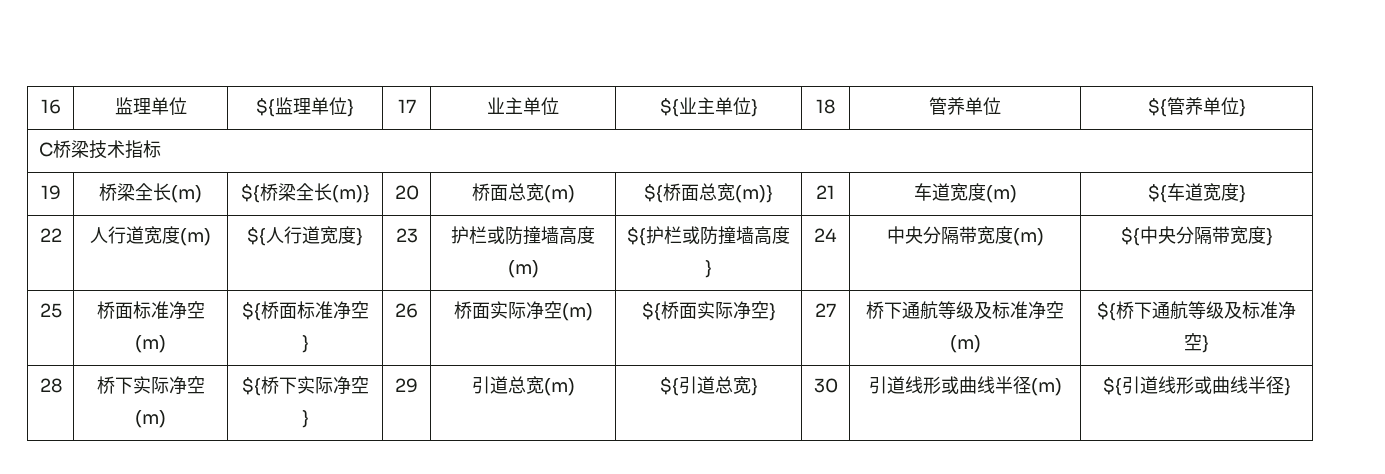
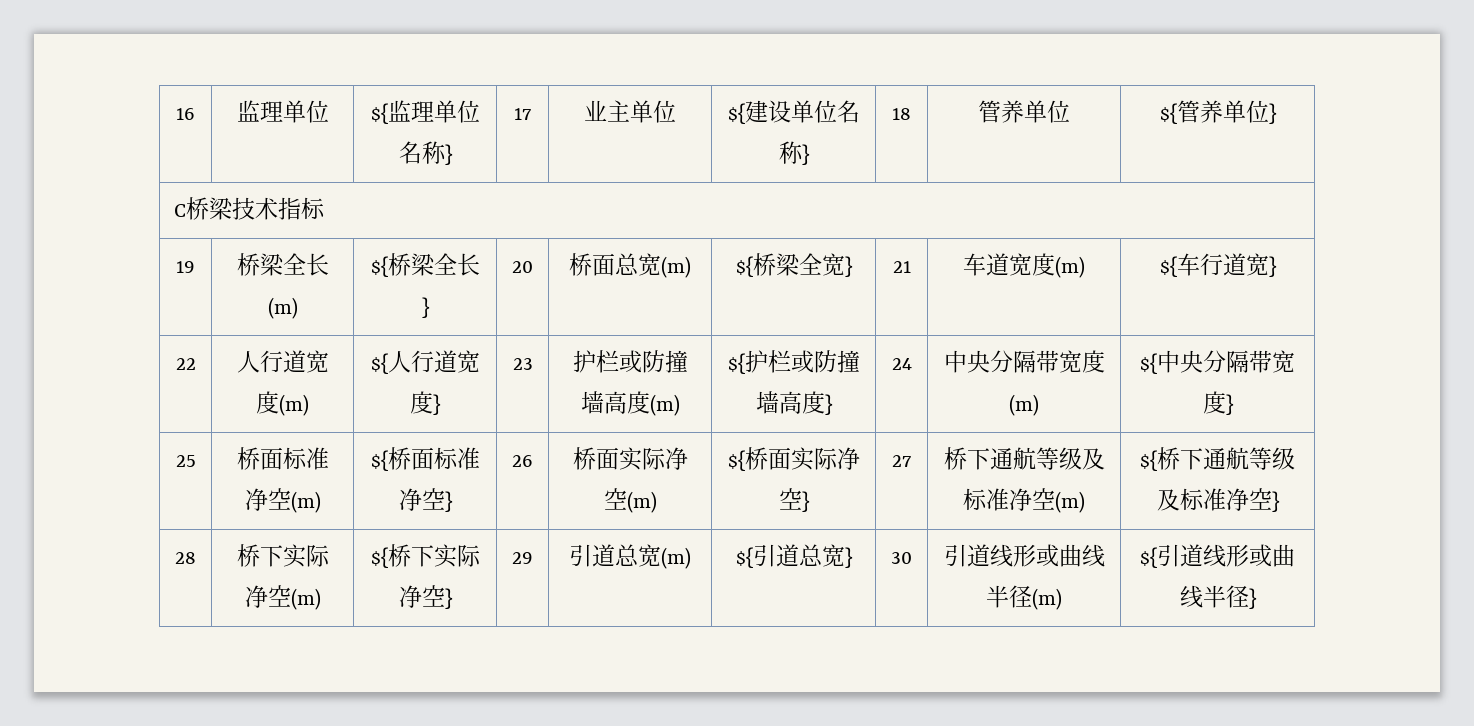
(347, 106) none -> [398,141,446,164] 名称
[678,97,751,115] 业主单位 -> [744,100,860,123] [778,141,803,164] 建设单位名称
[331,185,370,203] (m)} -> [421,297,430,318] }
[681,183,773,203] 面总宽(m)} -> [775,253,853,277] 梁全宽}
[1184,183,1239,201] 道宽度 -> [1199,253,1269,276] 行道宽

